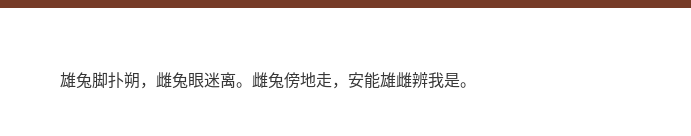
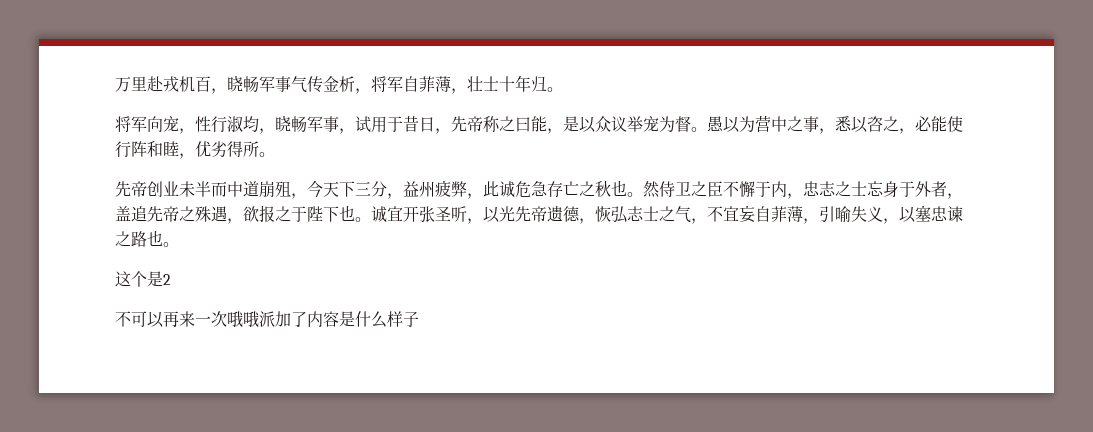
[60,72,476,89] 雄兔脚扑朔，雌兔眼迷离。雌兔傍地走，安能雄雌辨我是。 -> [115,75,563,94] [115,115,963,134] [115,141,275,159] [115,180,963,199] [115,205,963,224] [115,230,179,247] [115,271,171,287] [115,311,419,328] 万里赴戎机百，晓畅军事气传金析，将军自菲薄，壮士十年归。 // 将军向宠，性行淑均，晓畅军事，试用于昔日，先帝称之曰能，是以众议举宠为督。愚以为营中之事，悉以咨之，必能使行阵和睦，优劣得所。 // 先帝创业未半而中道崩殂，今天下三分，益州疲弊，此诚危急存亡之秋也。然侍卫之臣不懈于内，忠志之士忘身于外者，盖追先帝之殊遇，欲报之于陛下也。诚宜开张圣听，以光先帝遗德，恢弘志士之气，不宜妄自菲薄，引喻失义，以塞忠谏之路也。 // 这个是2 // 不可以再来一次哦哦派加了内容是什么样子

